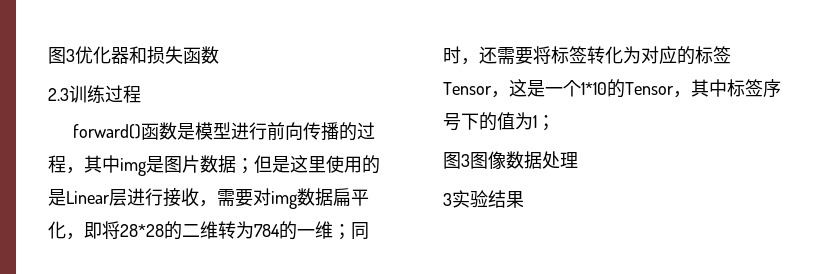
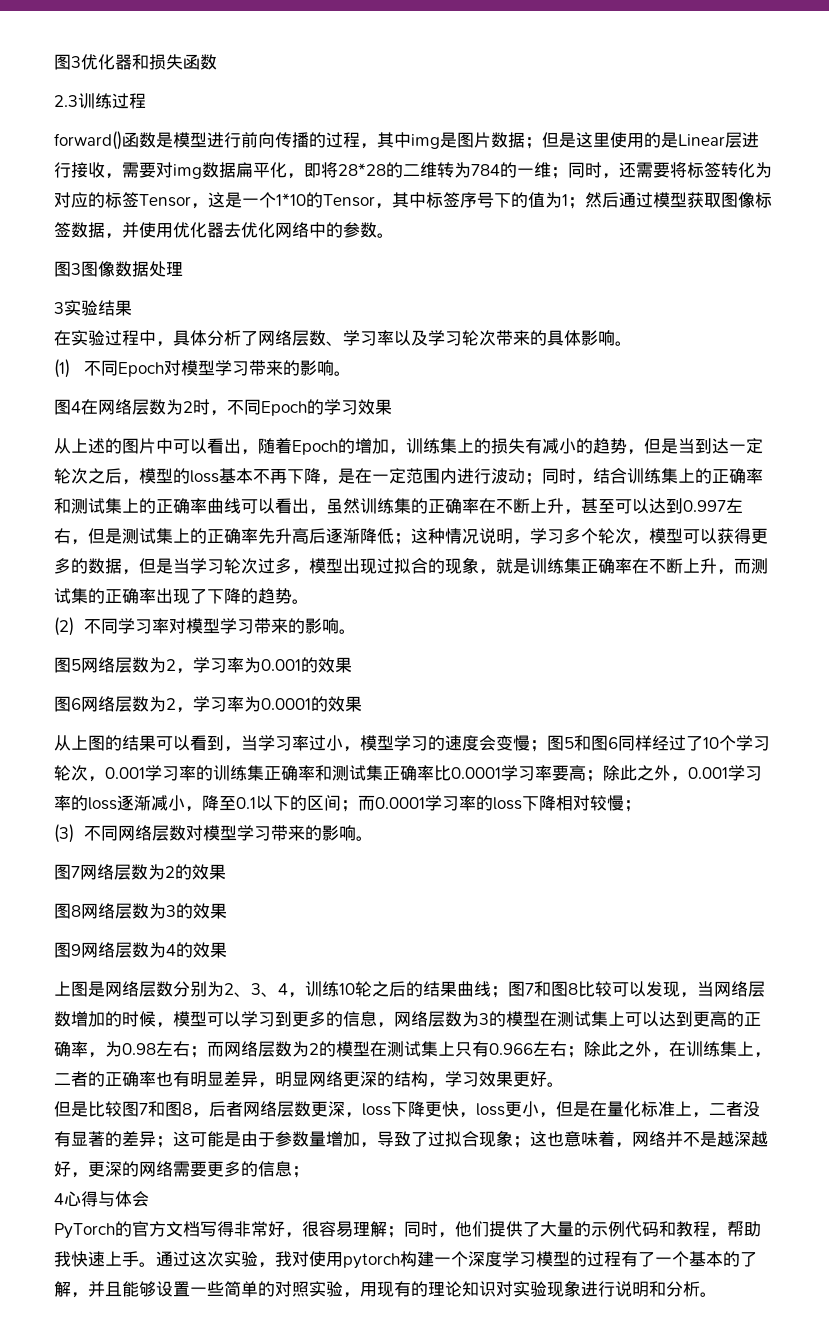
(555, 123) none -> [585,192,772,208] [54,222,394,239] 然后通过模型获取图像标签数据，并使用优化器去优化网络中的参数。
(524, 199) none -> [54,330,632,347] [54,359,352,378] [54,399,392,416] [54,438,763,455] [54,468,763,485] [54,498,743,515] [54,528,768,545] [54,557,768,575] [54,588,309,604] [54,617,357,636] [54,657,352,674] [54,696,362,713] [54,735,770,752] [54,765,762,782] [54,795,641,812] [54,824,374,843] [54,864,226,880] [54,903,227,919] [54,942,227,958] [54,981,765,998] [54,1011,761,1028] [54,1041,771,1058] [54,1071,564,1088] [54,1101,760,1118] [54,1130,768,1148] [54,1161,309,1178] [54,1191,149,1207] [54,1221,761,1239] [54,1251,757,1269] [54,1280,717,1298] // 在实验过程中，具体分析了网络层数、学习率以及学习轮次带来的具体影响。 // (1)不同Epoch对模型学习带来的影响。 // 图4在网络层数为2时，不同Epoch的学习效果 // 从上述的图片中可以看出，随着Epoch的增加，训练集上的损失有减小的趋势，但是当到达一定轮次之后，模型的loss基本不再下降，是在一定范围内进行波动；同时，结合训练集上的正确率和测试集上的正确率曲线可以看出，虽然训练集的正确率在不断上升，甚至可以达到0.997左右，但是测试集上的正确率先升高后逐渐降低；这种情况说明，学习多个轮次，模型可以获得更多的数据，但是当学习轮次过多，模型出现过拟合的现象，就是训练集正确率在不断上升，而测试集的正确率出现了下降的趋势。 // (2)不同学习率对模型学习带来的影响。 // 图5网络层数为2，学习率为0.001的效果 // 图6网络层数为2，学习率为0.0001的效果 // 从上图的结果可以看到，当学习率过小，模型学习的速度会变慢；图5和图6同样经过了10个学习轮次，0.001学习率的训练集正确率和测试集正确率比0.0001学习率要高；除此之外，0.001学习率的loss逐渐减小，降至0.1以下的区间；而0.0001学习率的loss下降相对较慢； // (3)不同网络层数对模型学习带来的影响。 // 图7网络层数为2的效果 // 图8网络层数为3的效果 // 图9网络层数为4的效果 // 上图是网络层数分别为2、3、4，训练10轮之后的结果曲线；图7和图8比较可以发现，当网络层数增加的时候，模型可以学习到更多的信息，网络层数为3的模型在测试集上可以达到更高的正确率，为0.98左右；而网络层数为2的模型在测试集上只有0.966左右；除此之外，在训练集上，二者的正确率也有明显差异，明显网络更深的结构，学习效果更好。 // 但是比较图7和图8，后者网络层数更深，loss下降更快，loss更小，但是在量化标准上，二者没有显著的差异；这可能是由于参数量增加，导致了过拟合现象；这也意味着，网络并不是越深越好，更深的网络需要更多的信息； // 4心得与体会 // PyTorch的官方文档写得非常好，很容易理解；同时，他们提供了大量的示例代码和教程，帮助我快速上手。通过这次实验，我对使用pytorch构建一个深度学习模型的过程有了一个基本的了解，并且能够设置一些简单的对照实验，用现有的理论知识对实验现象进行说明和分析。

